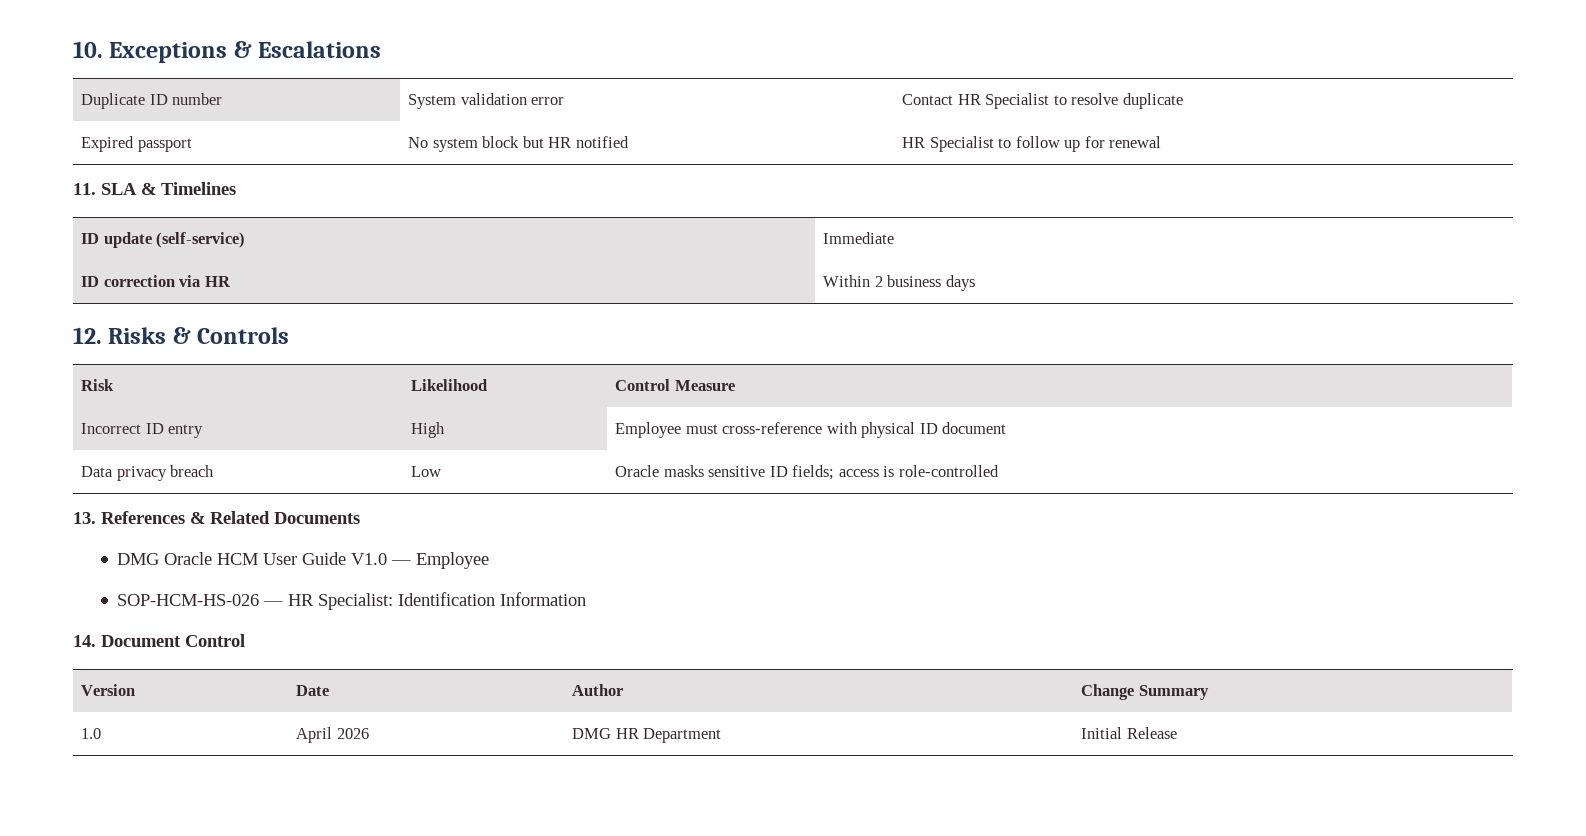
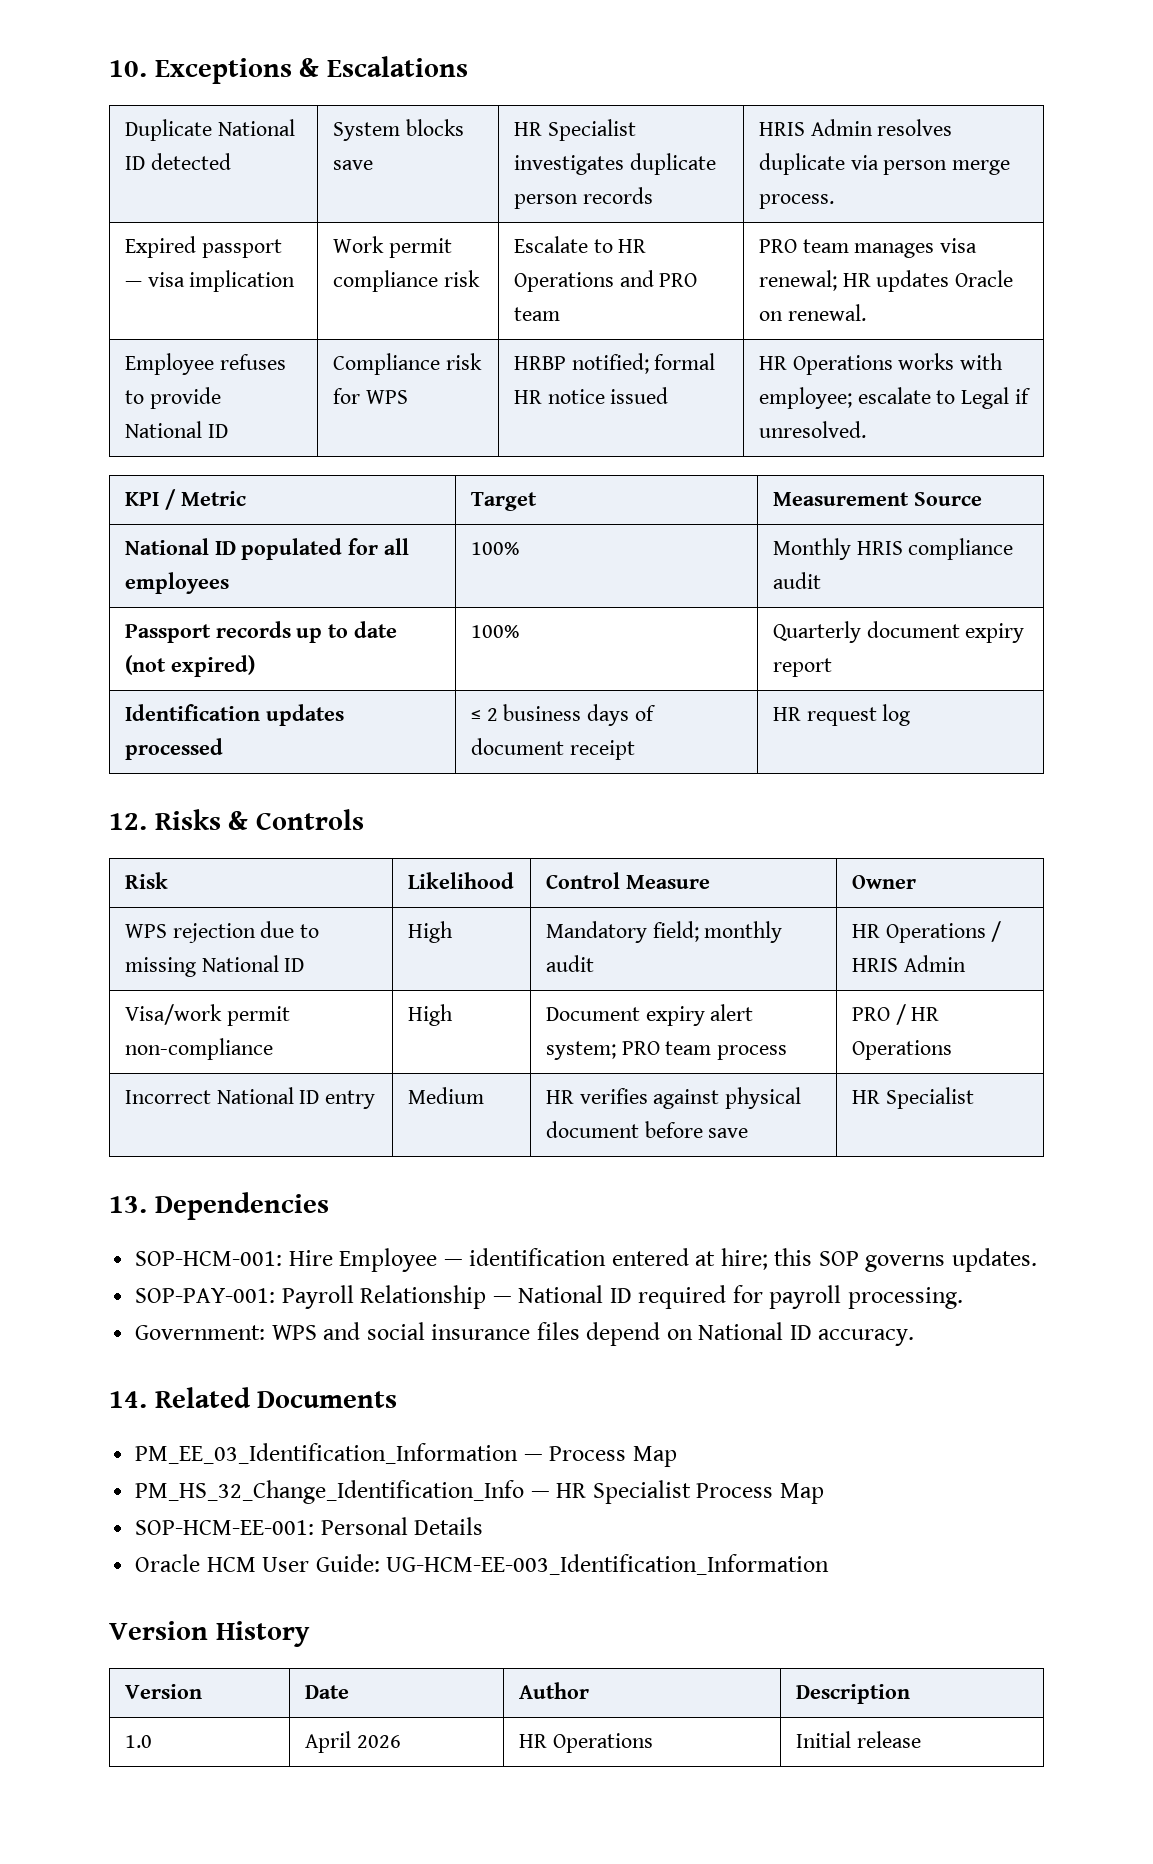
[149,93,223,105] [408,93,565,109] [902,93,1183,109] [81,136,192,152] [408,136,629,152] [902,136,1162,152] [73,182,236,195] [81,232,246,248] [823,232,895,244] [81,275,231,287] [823,275,975,291] ID number | System validation error | Contact HR Specialist to resolve duplicate // Expired passport | No system block but HR notified | HR Specialist to follow up for renewal // 11. SLA & Timelines // ID update (self-service) | Immediate // ID correction via HR | Within 2 business days -> [217,119,295,136] [124,153,231,170] [332,119,464,141] [332,160,373,170] [513,119,636,141] [513,153,716,175] [513,187,653,209] [758,119,953,136] [758,153,1011,175] [758,194,834,209] [124,236,282,258] [124,270,296,292] [332,236,452,258] [332,270,480,292] [513,236,647,253] [513,270,698,292] [513,307,560,321] [758,238,978,258] [758,270,1014,292] [758,304,866,321] [124,353,286,375] [124,387,221,409] [124,421,228,438] [332,353,482,375] [332,388,408,404] [513,353,716,374] [513,387,669,404] [758,353,1004,375] [758,387,1032,409] [758,421,866,438] [124,489,247,510] [470,492,537,511] [772,492,982,506] [124,538,410,560] [124,572,229,594] [470,542,519,555] [772,538,1014,560] [772,572,821,589] [124,621,398,643] [124,655,255,677] [470,625,519,638] [772,621,1025,643] [772,658,832,677] [124,704,344,726] [124,738,223,760] [470,704,657,726] [470,738,635,760] [772,704,911,726] National ID detected | System blocks save | HR Specialist investigates duplicate person records | HRIS Admin resolves duplicate via person merge process. // Expired passport — visa implication | Work permit compliance risk | Escalate to HR Operations and PRO team | PRO team manages visa renewal; HR updates Oracle on renewal. // Employee refuses to provide National ID | Compliance risk for WPS | HRBP notified; formal HR notice issued | HR Operations works with employee; escalate to Legal if unresolved. // KPI / Metric | Target | Measurement Source // National ID populated for all employees | 100% | Monthly HRIS compliance audit // Passport records up to date (not expired) | 100% | Quarterly document expiry report // Identification updates processed | ≤ 2 business days of document receipt | HR request log
(735, 385) none -> [851,875,916,889] [124,921,320,943] [124,955,305,977] [407,921,453,943] [545,921,783,943] [545,955,594,972] [851,921,1002,943] [851,955,966,972] [124,1004,290,1026] [124,1038,273,1060] [407,1004,453,1026] [545,1004,754,1026] [545,1041,788,1060] [851,1004,940,1025] [851,1040,952,1060] | Owner // WPS rejection due to missing National ID | High | Mandatory field; monthly audit | HR Operations / HRIS Admin // Visa/work permit non-compliance | High | Document expiry alert system; PRO team process | PRO / HR Operations
(142, 428) none -> [216,1087,294,1104] National
[411,422,446,438] [615,422,1007,438] [81,465,215,481] [411,466,442,477] [615,465,999,480] [73,511,360,524] [117,552,490,569] [117,592,587,610] [73,634,245,647] High | Employee must cross-reference with physical ID document // Data privacy breach | Low | Oracle masks sensitive ID fields; access is role-controlled // 13. References & Related Documents // DMG Oracle HCM User Guide V1.0 — Employee // SOP-HCM-HS-026 — HR Specialist: Identification Information // 14. Document Control -> [407,1087,484,1104] [545,1087,802,1109] [545,1121,749,1138] [851,1087,974,1109] [109,1192,329,1220] [135,1248,1037,1272] [135,1285,963,1309] [135,1322,915,1346] [109,1387,398,1408] [135,1443,677,1467] [135,1480,824,1504] [135,1517,484,1535] [135,1554,830,1575] [109,1621,310,1647] Medium | HR verifies against physical document before save | HR Specialist // 13. Dependencies // SOP-HCM-001: Hire Employee — identification entered at hire; this SOP governs updates. // SOP-PAY-001: Payroll Relationship — National ID required for payroll processing. // Government: WPS and social insurance files depend on National ID accuracy. // 14. Related Documents // PM_EE_03_Identification_Information — Process Map // PM_HS_32_Change_Identification_Info — HR Specialist Process Map // SOP-HCM-EE-001: Personal Details // Oracle HCM User Guide: UG-HCM-EE-003_Identification_Information // Version History
[1081,684,1209,700] Change Summary -> [795,1684,910,1704] Description
[572,728,722,743] DMG HR Department -> [518,1733,653,1753] HR Operations
[1126,727,1177,739] Release -> [856,1731,921,1748] release

